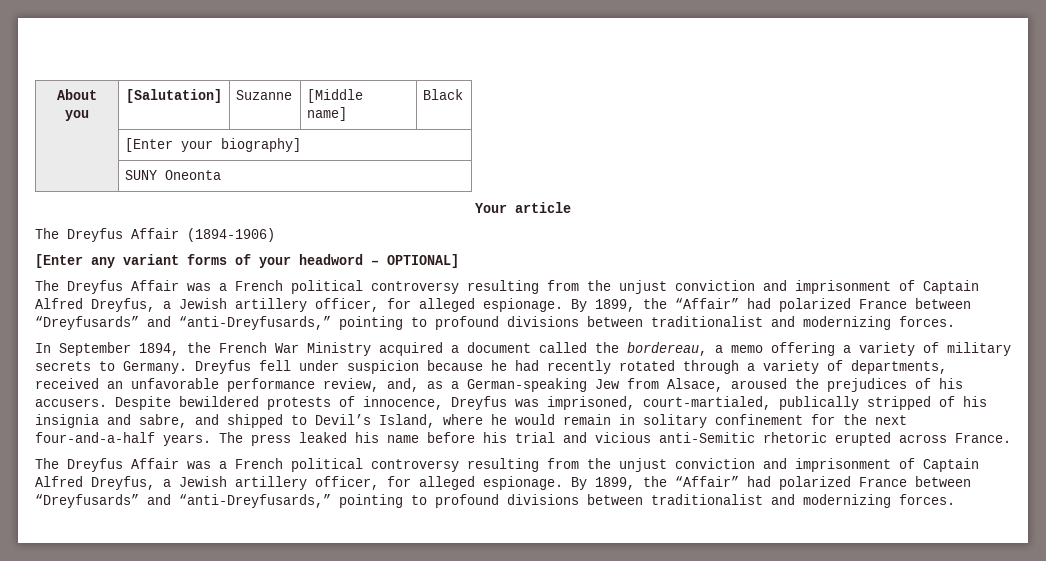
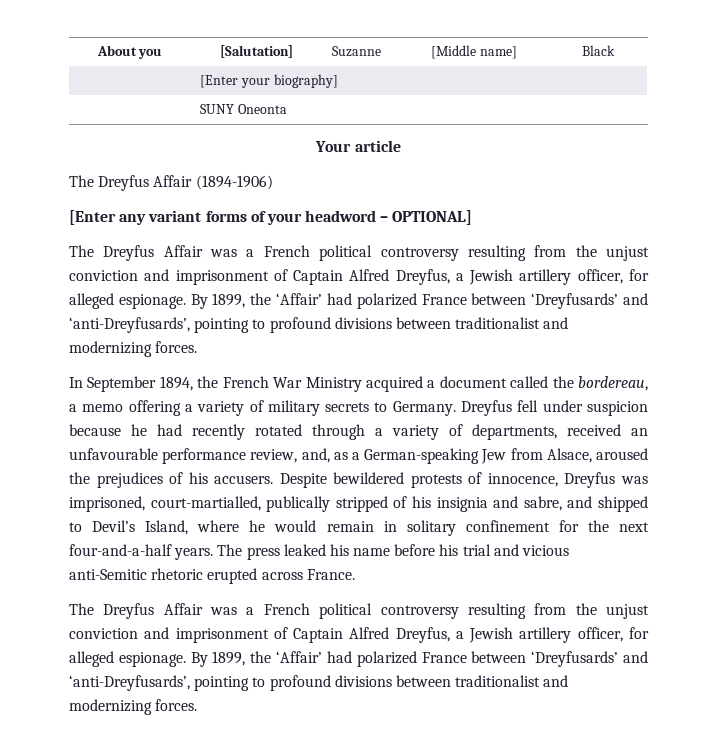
[675,298,971,312] [35,316,331,330] “Affair” had polarized France between “Dreyfusards” and “anti-Dreyfusards,” -> [276,293,648,309] [69,317,190,333] ‘Affair’ had polarized France between ‘Dreyfusards’ and ‘anti-Dreyfusards’,
[131,378,219,389] unfavorable -> [69,448,158,460] unfavourable
[643,396,771,410] court-martialed, -> [150,496,261,511] court-martialled,
[675,476,971,490] [35,494,331,508] “Affair” had polarized France between “Dreyfusards” and “anti-Dreyfusards,” -> [276,651,648,667] [69,675,190,691] ‘Affair’ had polarized France between ‘Dreyfusards’ and ‘anti-Dreyfusards’,

